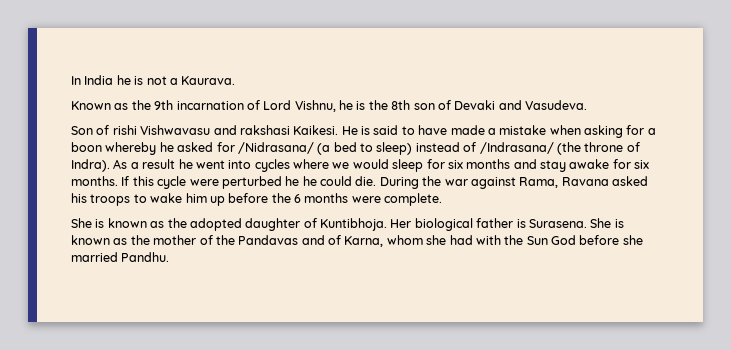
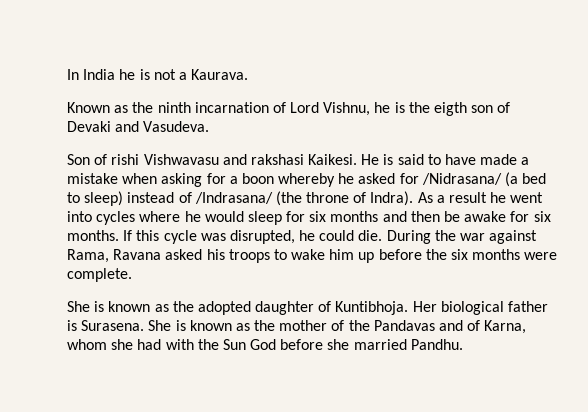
[154,100,174,110] 9th -> [157,102,191,113] ninth
[391,100,411,110] 8th -> [434,102,468,116] eigth
[332,162,350,169] we -> [184,211,201,222] he
[540,160,566,172] stay -> [410,211,461,222] then be
[189,176,300,189] were perturbed he -> [200,230,295,244] was disrupted,
[294,194,301,203] 6 -> [451,249,469,260] six

